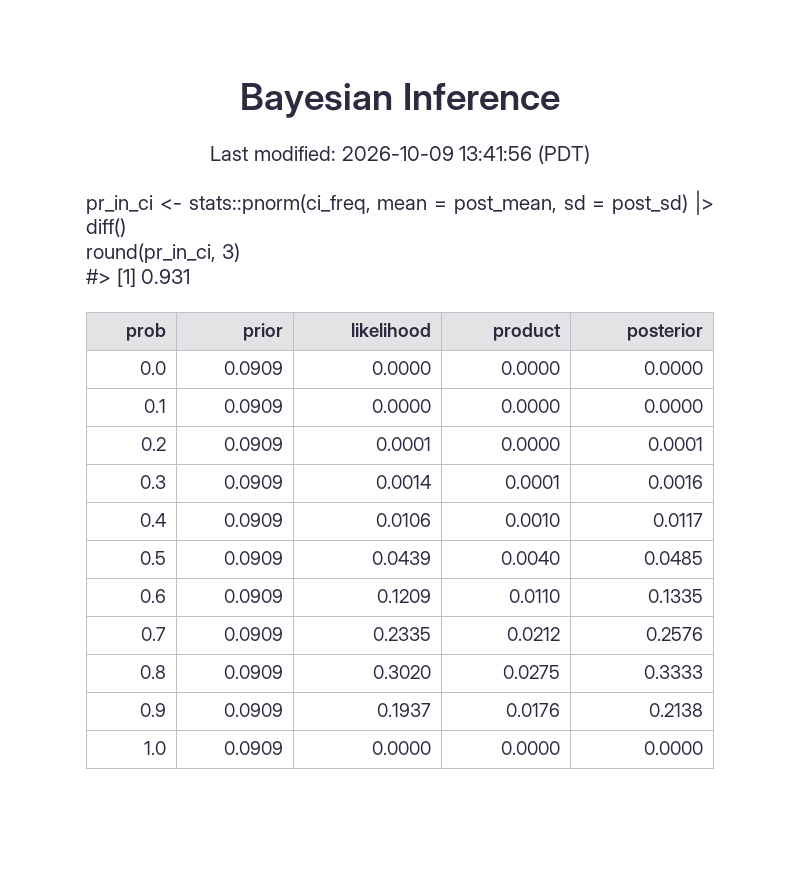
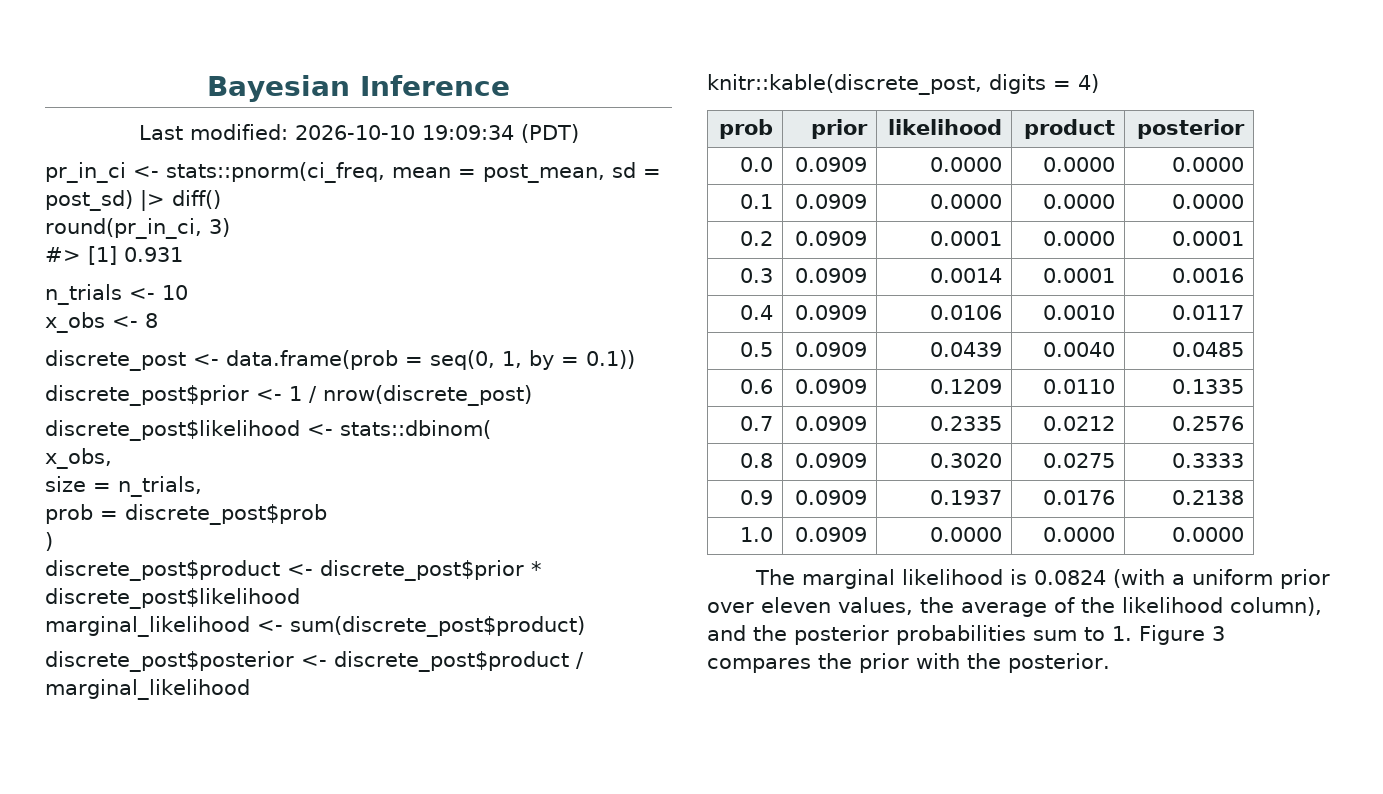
[341,146,533,161] 2026-10-09 13:41:56 -> [294,125,514,140] 2026-10-10 19:09:34
(191, 276) none -> [45,284,188,305] [45,312,158,333] [45,350,635,371] [45,385,532,406] [45,420,491,441] [45,448,112,469] [45,476,202,497] [45,504,327,525] [45,532,53,551] [45,560,542,581] [45,588,300,609] [45,616,585,637] [45,651,584,672] [45,679,250,700] [707,74,1099,95] // n_trials <- 10 // x_obs <- 8 // discrete_post <- data.frame(prob = seq(0, 1, by = 0.1)) // discrete_post$prior <- 1 / nrow(discrete_post) // discrete_post$likelihood <- stats::dbinom( // x_obs, // size = n_trials, // prob = discrete_post$prob // ) // discrete_post$product <- discrete_post$prior * discrete_post$likelihood // marginal_likelihood <- sum(discrete_post$product) // discrete_post$posterior <- discrete_post$product / marginal_likelihood // knitr::kable(discrete_post, digits = 4)
(704, 748) none -> [754,569,1330,589] [707,597,1322,617] [707,625,1225,645] [707,653,1110,673] // The marginal likelihood is 0.0824 (with a uniform prior over eleven values, the average of the likelihood column), and the posterior probabilities sum to 1. Figure 3 compares the prior with the posterior.

